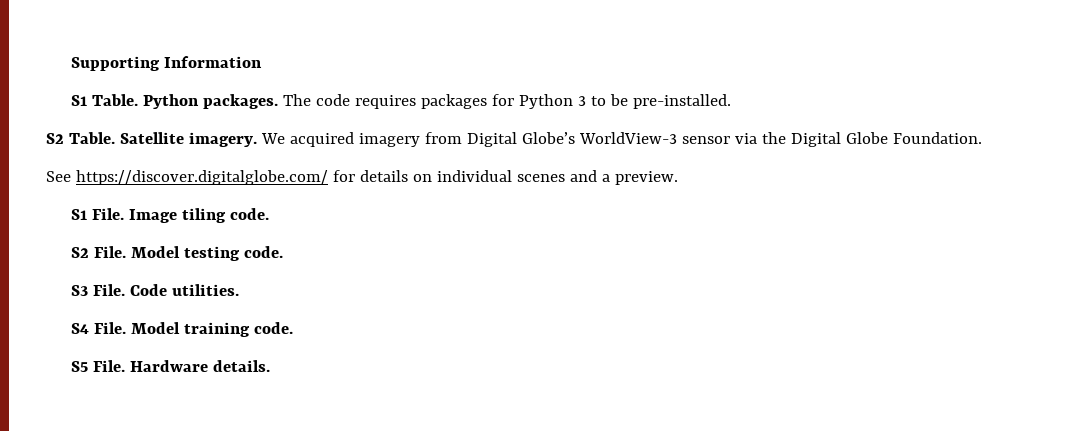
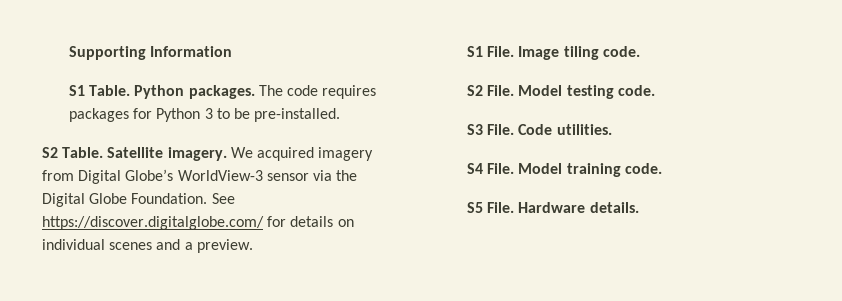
(982, 138) // -> (208, 198) none

